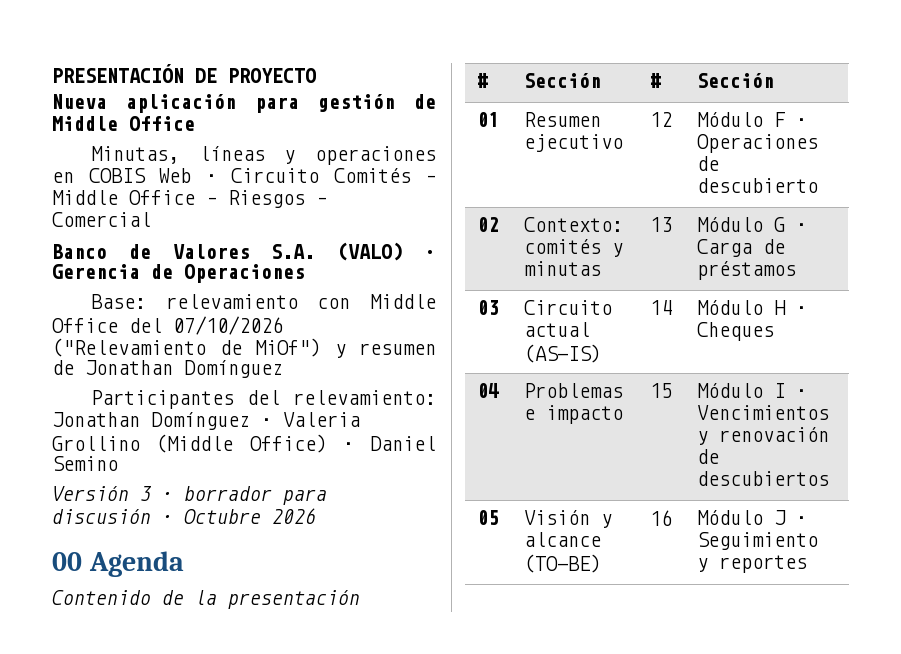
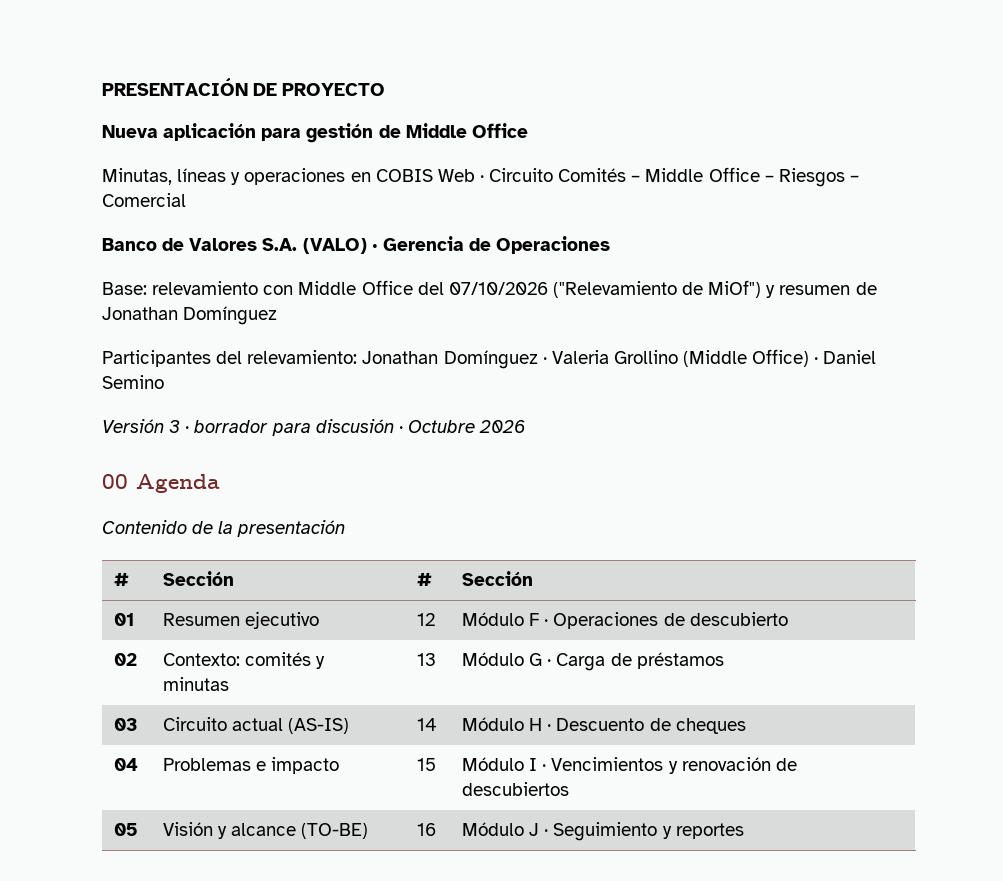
[697,322,775,341] Cheques -> [556,718,746,734] Descuento de cheques

